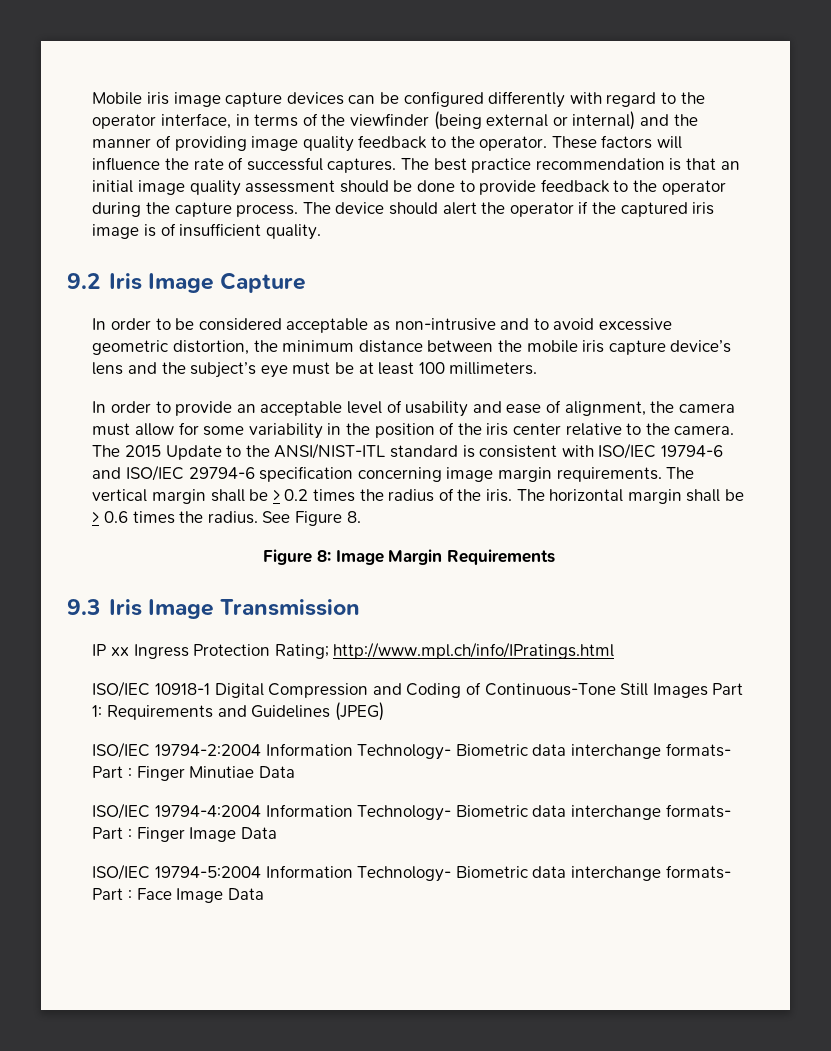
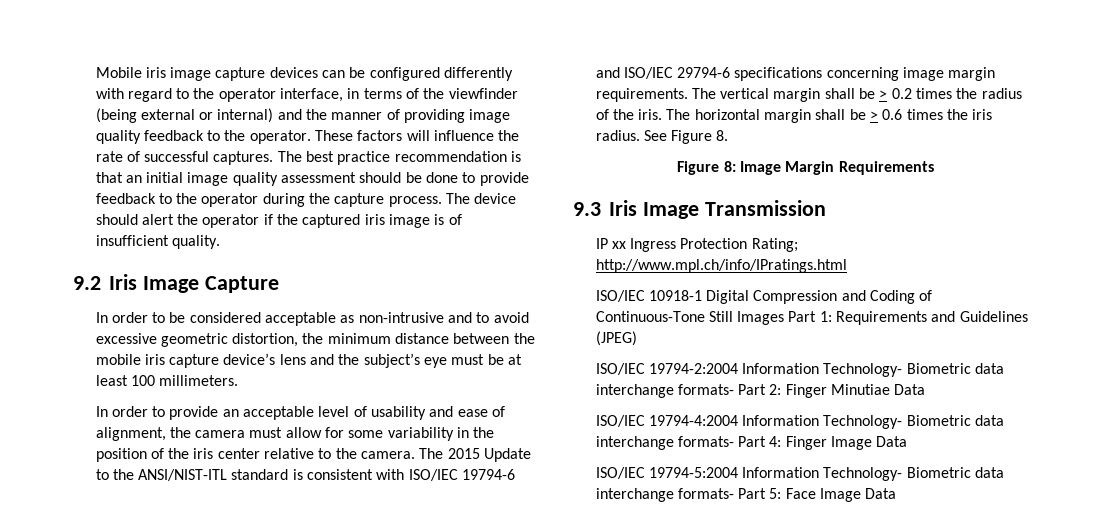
[259,466,354,482] specification -> [734,67,823,81] specifications
(204, 517) none -> [972,109,993,120] iris
[128,768,133,778] : -> [769,384,782,395] 2:
[128,829,133,839] : -> [769,436,782,447] 4:
[128,890,133,900] : -> [769,488,782,499] 5:

